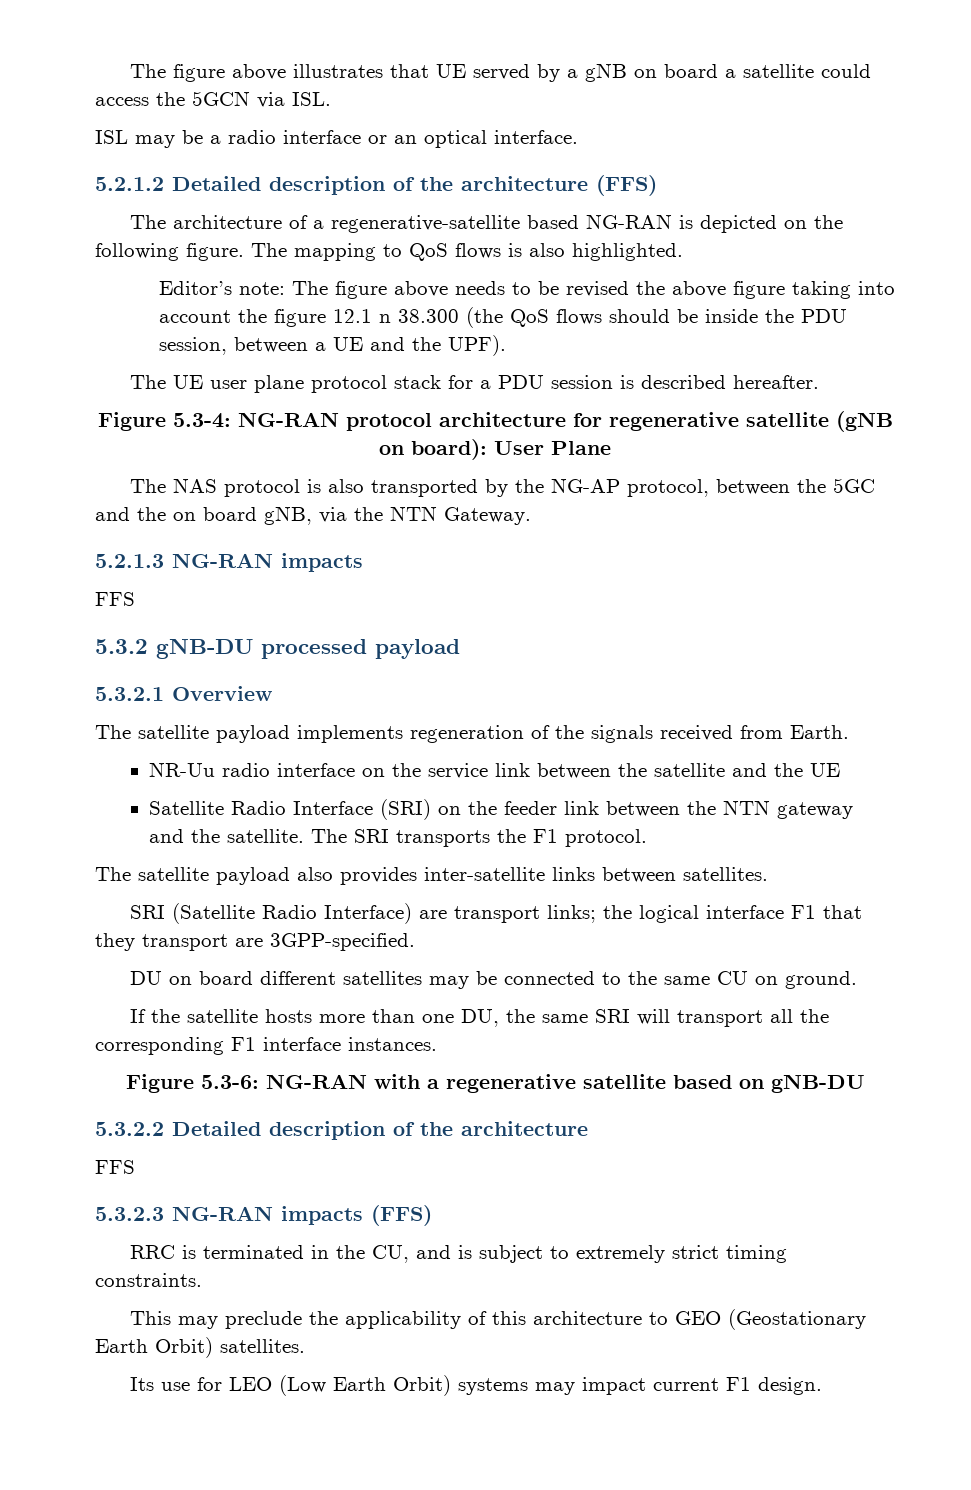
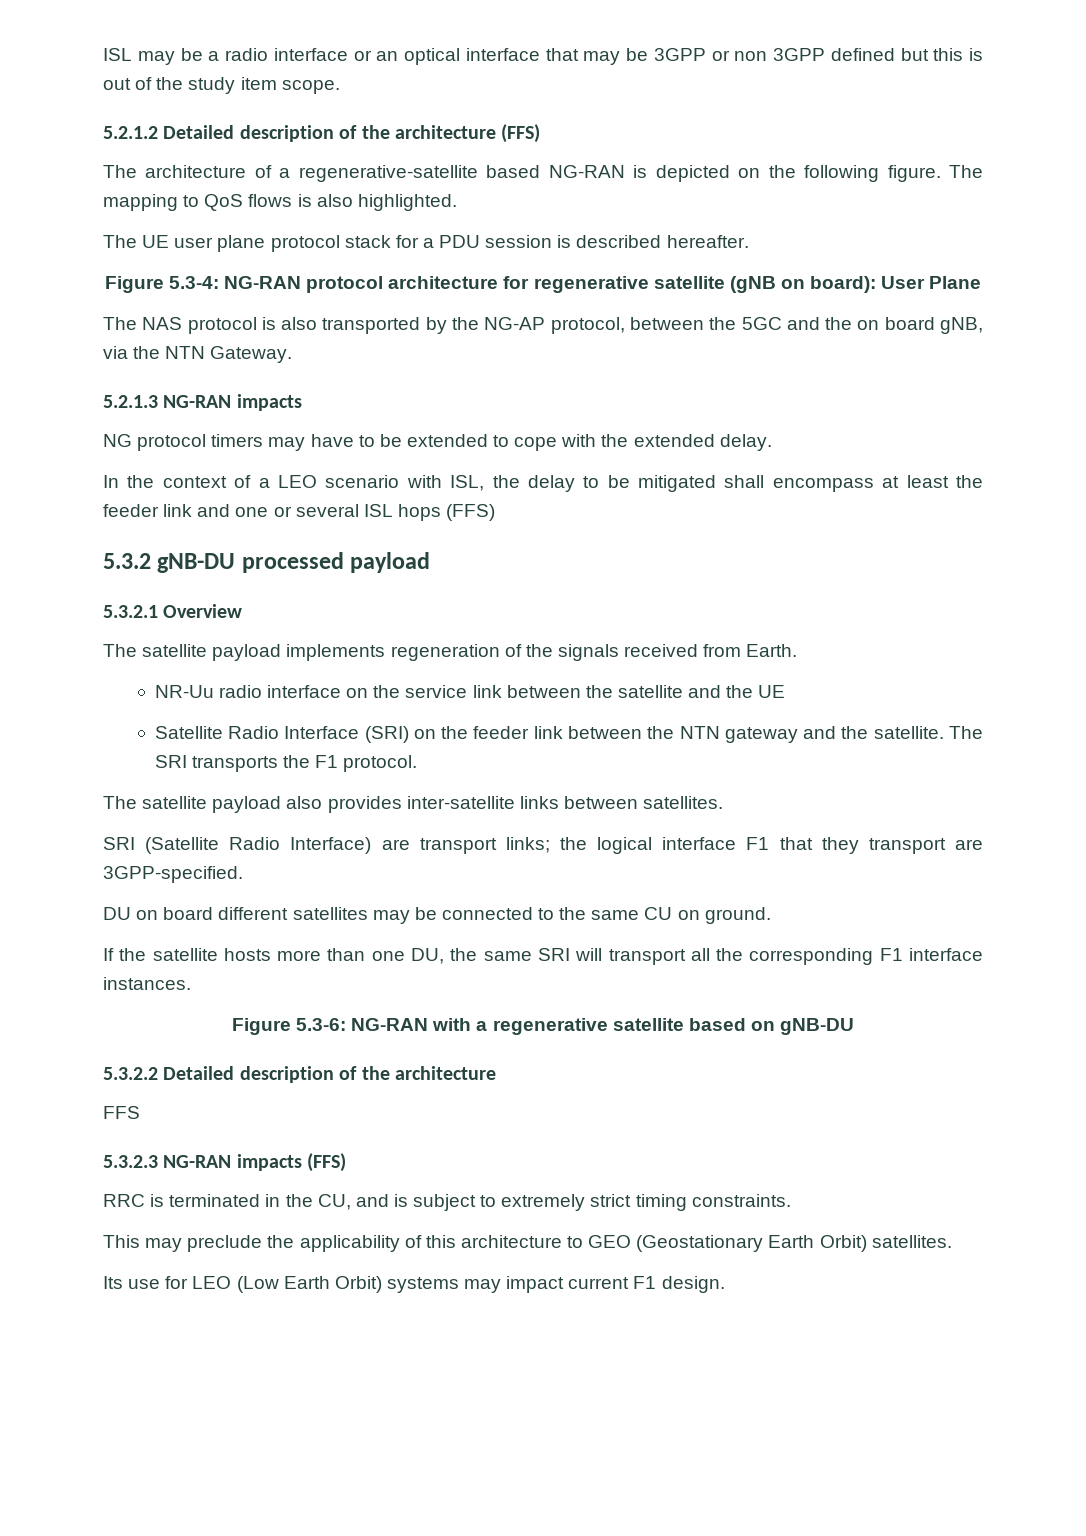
[129,63,871,82] [95,91,331,108] The figure above illustrates that UE served by a gNB on board a satellite could access the 5GCN via ISL. // -> (103, 54) none
[494,130,578,144] interface. -> [465,48,983,65] [103,77,340,94] interface that may be 3GPP or non 3GPP defined but this is out of the study item scope.
[158,281,895,299] [158,307,847,328] [158,335,506,356] // Editor’s note: The figure above needs to be revised the above figure taking into account the figure 12.1 n 38.300 (the QoS flows should be inside the PDU session, between a UE and the UPF). -> (457, 202) none
[95,592,135,606] FFS -> [103,434,772,451] [103,475,984,492] [103,504,496,521] NG protocol timers may have to be extended to cope with the extended delay. // In the context of a LEO scenario with ISL, the delay to be mitigated shall encompass at least the feeder link and one or several ISL hops (FFS)

